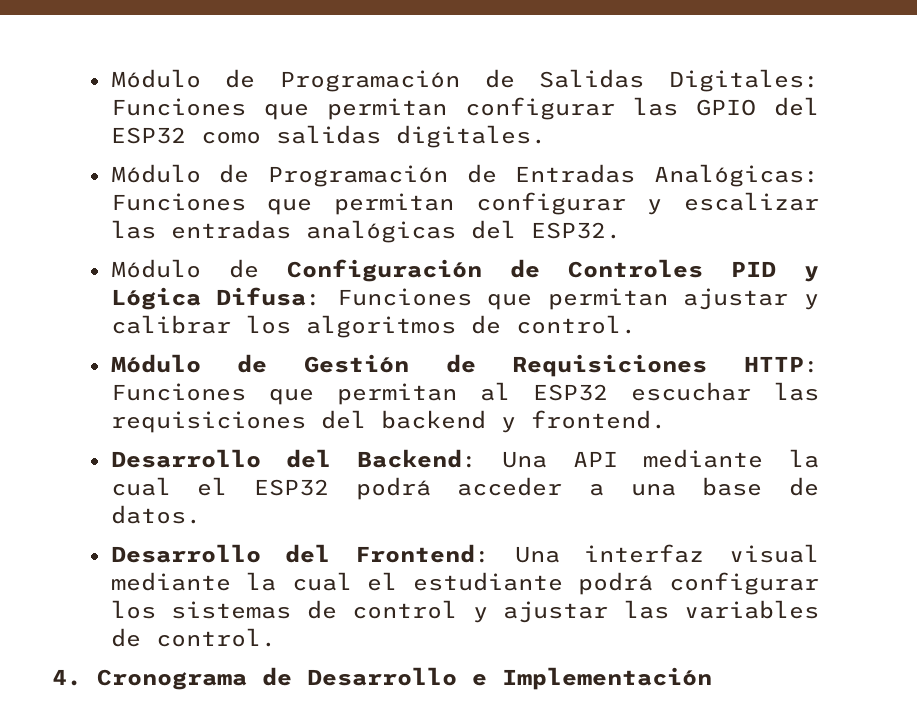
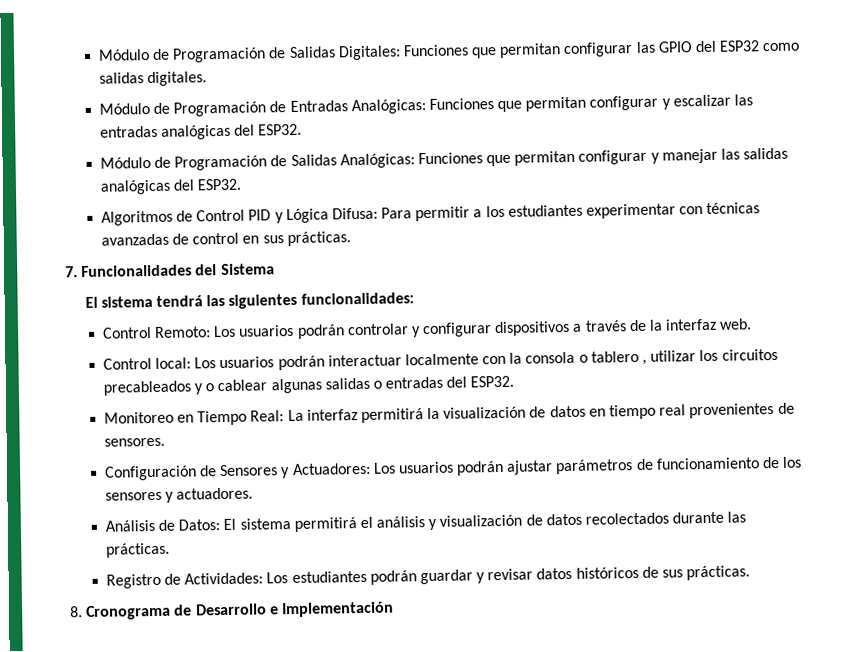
[286,259,819,282] [110,287,819,310] [110,315,636,338] [110,354,819,377] [110,382,819,405] [110,410,666,433] [110,449,819,468] [110,477,819,500] [110,505,201,524] [110,544,819,563] [110,572,819,595] [110,600,819,623] [110,628,276,647] [52,669,82,686] Configuración de Controles PID y Lógica Difusa: Funciones que permitan ajustar y calibrar los algoritmos de control. // Módulo de Gestión de Requisiciones HTTP: Funciones que permitan al ESP32 escuchar las requisiciones del backend y frontend. // Desarrollo del Backend: Una API mediante la cual el ESP32 podrá acceder a una base de datos. // Desarrollo del Frontend: Una interfaz visual mediante la cual el estudiante podrá configurar los sistemas de control y ajustar las variables de control. // 4. -> [174,147,789,171] [99,178,243,195] [100,202,761,226] [100,231,351,247] [65,263,275,278] [84,292,414,309] [101,318,753,339] [102,348,778,371] [102,375,515,396] [103,402,795,426] [103,437,165,447] [104,456,803,481] [104,487,254,503] [104,511,747,532] [105,542,170,558] [105,565,751,589] [70,606,83,618] Programación de Salidas Analógicas: Funciones que permitan configurar y manejar las salidas analógicas del ESP32. // Algoritmos de Control PID y Lógica Difusa: Para permitir a los estudiantes experimentar con técnicas avanzadas de control en sus prácticas. // 7. Funcionalidades del Sistema // El sistema tendrá las siguientes funcionalidades: // Control Remoto: Los usuarios podrán controlar y configurar dispositivos a través de la interfaz web. // Control local: Los usuarios podrán interactuar localmente con la consola o tablero , utilizar los circuitos precableados y o cablear algunas salidas o entradas del ESP32. // Monitoreo en Tiempo Real: La interfaz permitirá la visualización de datos en tiempo real provenientes de sensores. // Configuración de Sensores y Actuadores: Los usuarios podrán ajustar parámetros de funcionamiento de los sensores y actuadores. // Análisis de Datos: El sistema permitirá el análisis y visualización de datos recolectados durante las prácticas. // Registro de Actividades: Los estudiantes podrán guardar y revisar datos históricos de sus prácticas. // 8.

